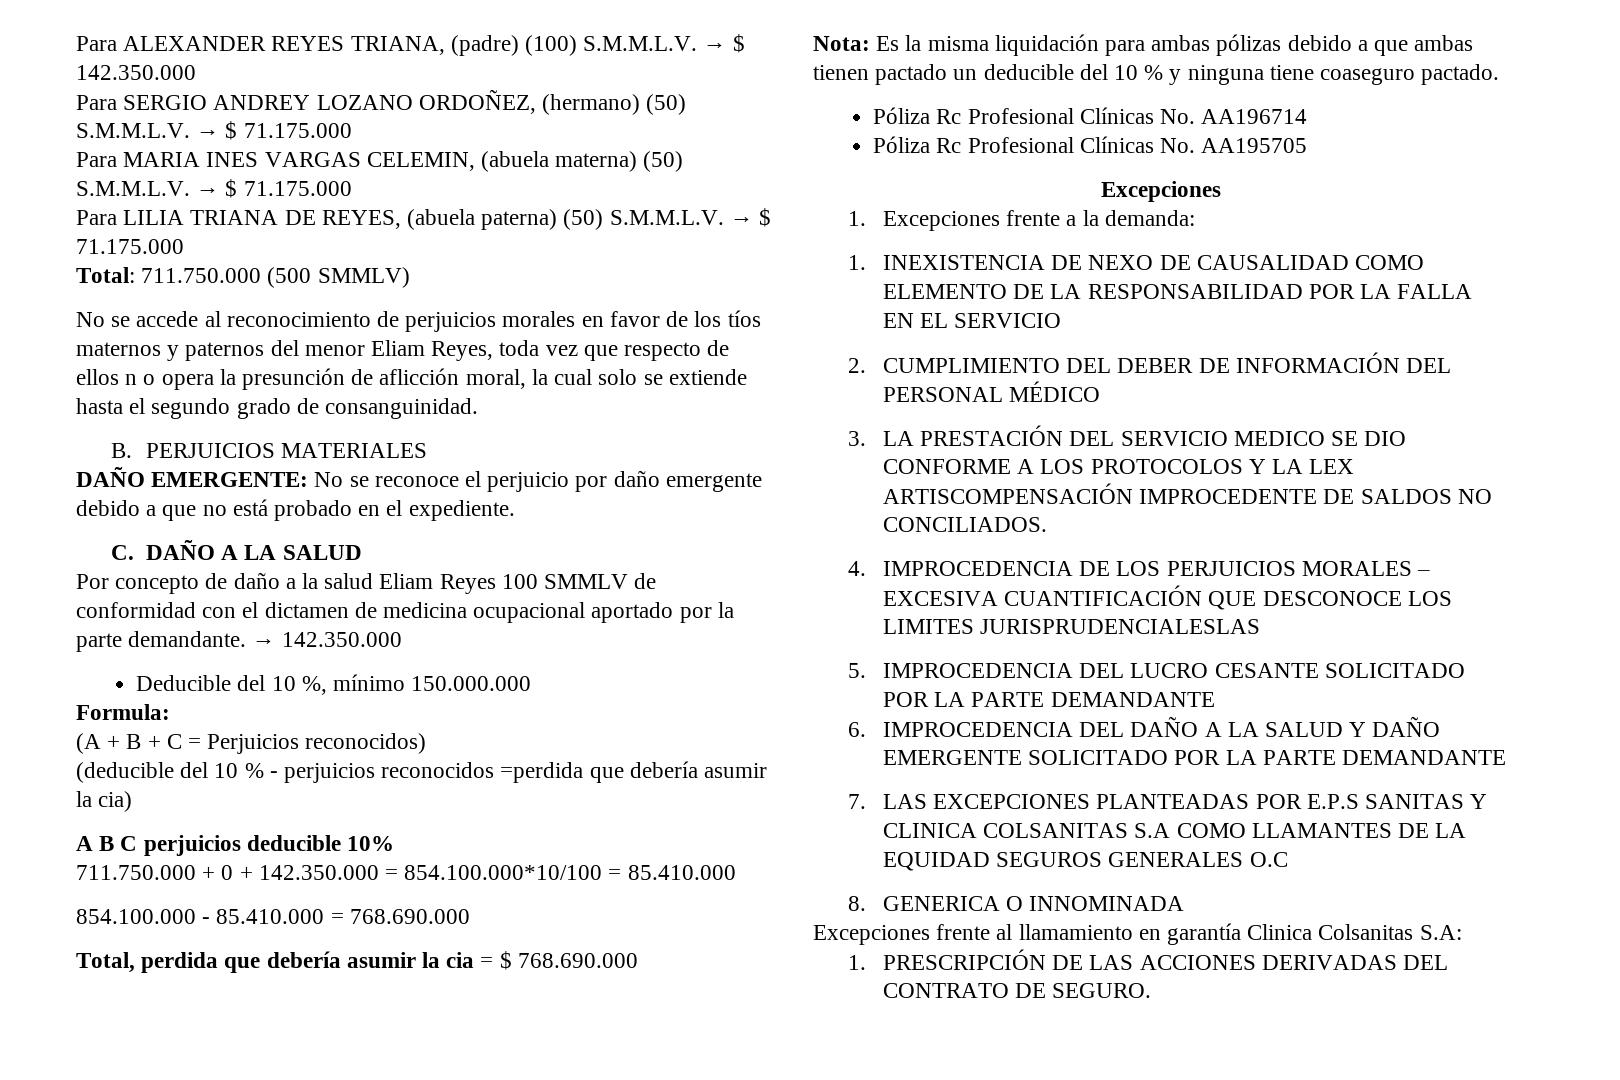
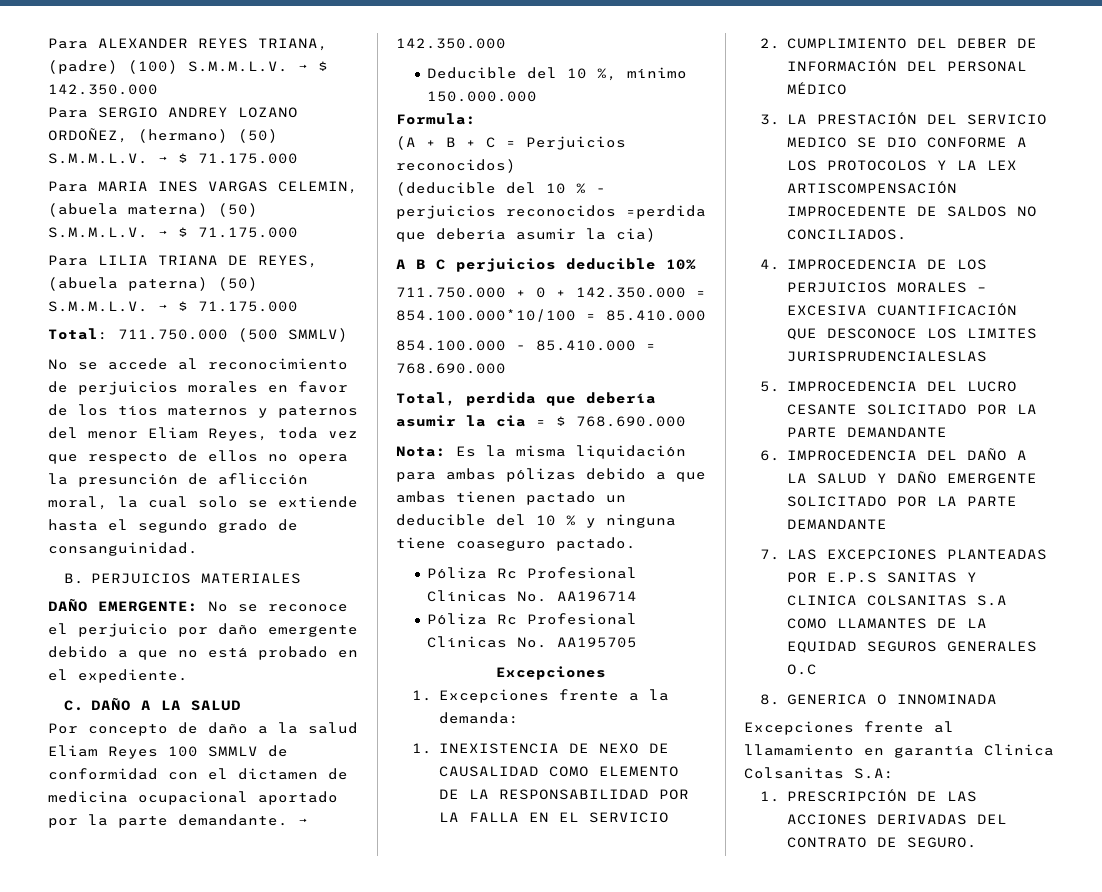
[125,374,156,385] n o -> [268,454,288,462] no

